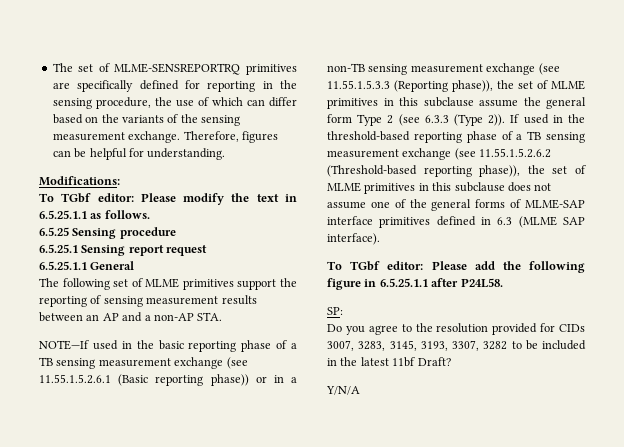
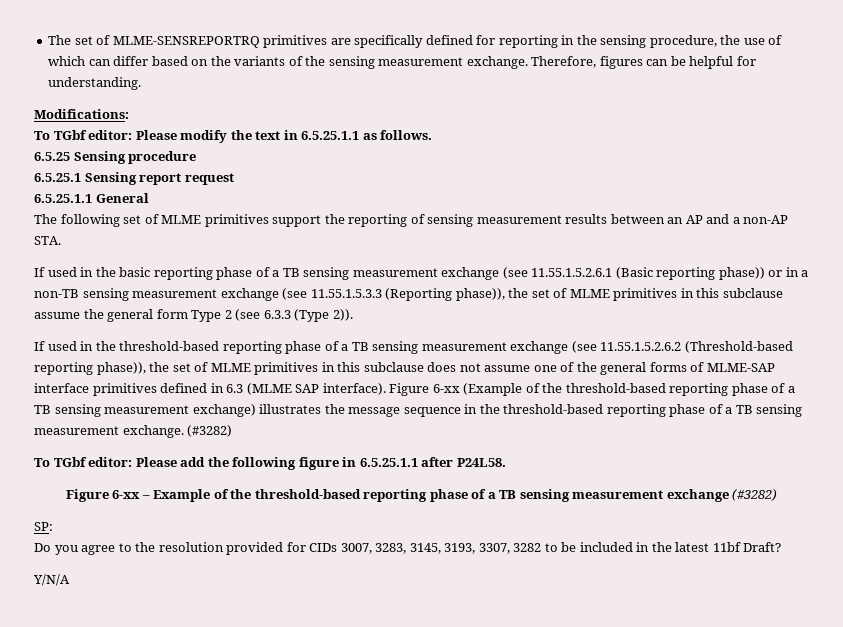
[39,340,89,350] NOTE—If -> [34,267,45,277] If
(506, 120) none -> (353, 315) //
(380, 239) none -> [389,383,795,396] [34,404,803,417] [34,425,233,438] Figure 6-xx (Example of the threshold-based reporting phase of a TB sensing measurement exchange) illustrates the message sequence in the threshold-based reporting phase of a TB sensing measurement exchange. (#3282)
(503, 283) none -> [65,489,778,502] // Figure 6-xx – Example of the threshold-based reporting phase of a TB sensing measurement exchange (#3282)

